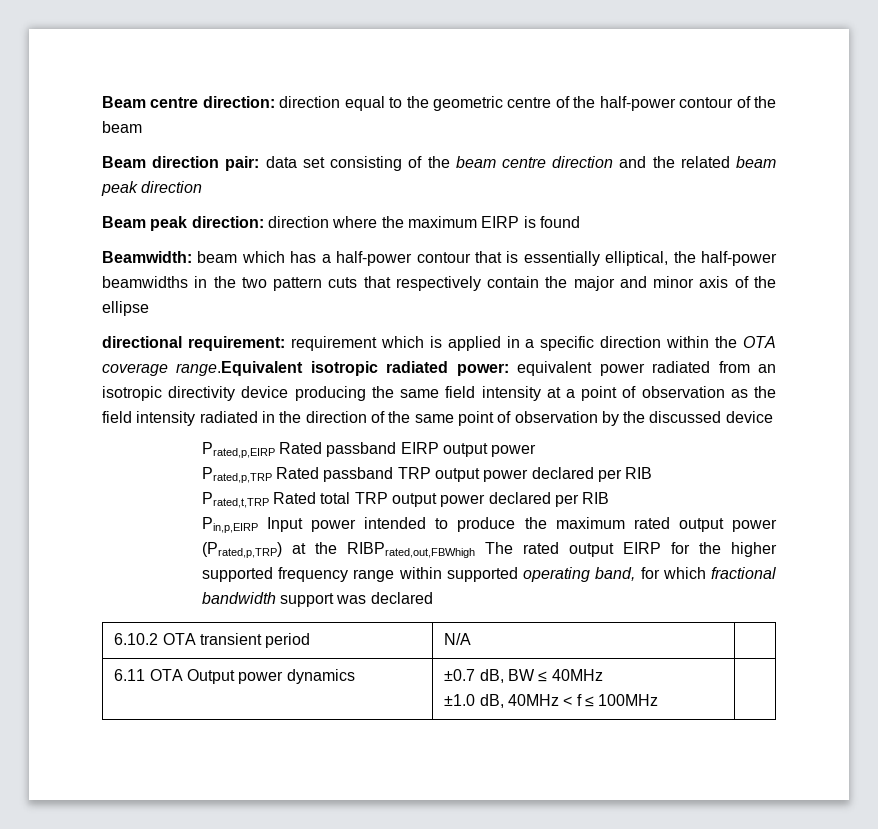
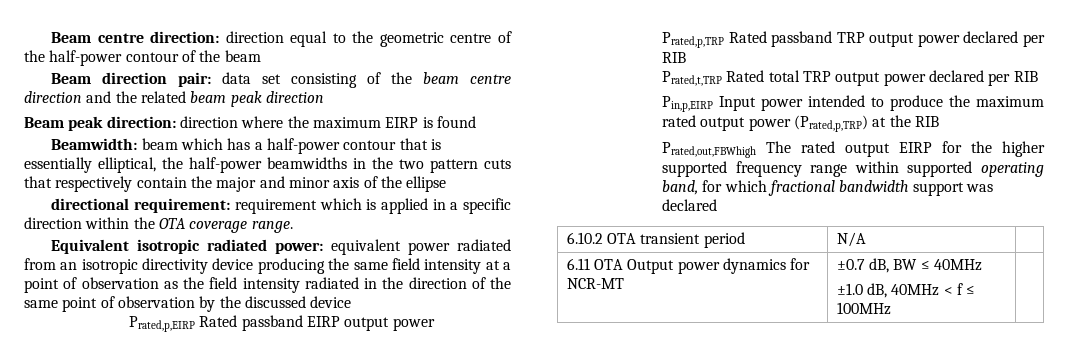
[176,361,304,376] range.Equivalent -> [251,221,293,233] [51,239,130,254] range. // Equivalent
[346,542,475,558] RIBPrated,out,FBWhigh -> [914,116,939,127] [661,142,756,158] RIB // Prated,out,FBWhigh
(355, 676) none -> [790,258,811,270] [566,278,624,289] for NCR-MT

